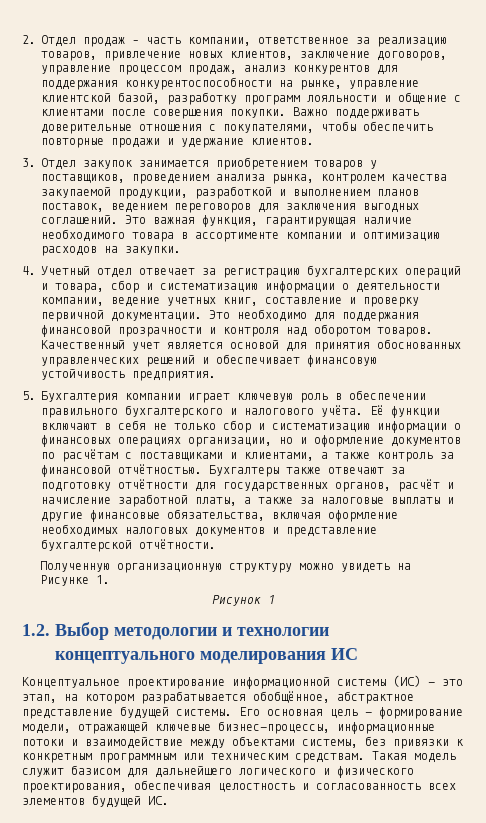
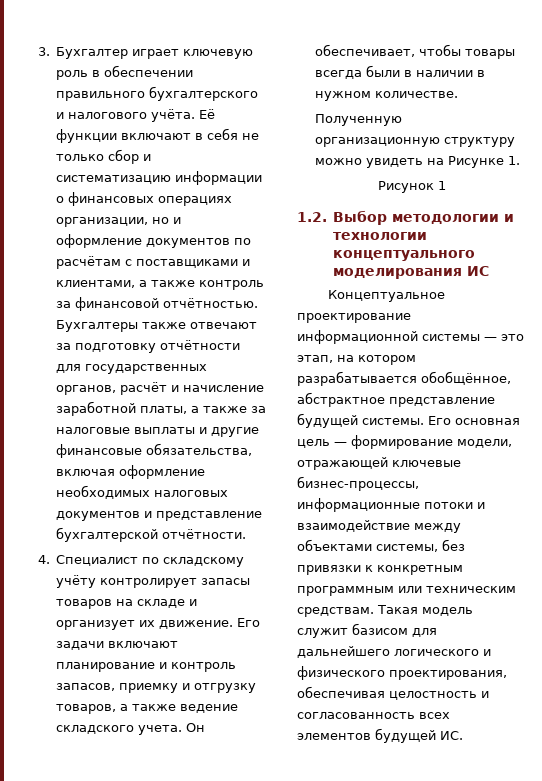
[22,35,447,47] [41,51,447,61] [41,65,398,75] [41,77,419,90] [41,92,461,105] [41,107,419,119] [41,121,433,134] [41,138,314,148] [22,157,377,170] [41,174,447,184] [41,186,419,199] [41,203,419,213] [41,215,412,227] [41,229,440,242] [41,246,181,256] [22,265,461,278] [41,280,440,293] [41,297,419,307] [41,309,419,322] [41,324,433,337] [41,339,461,352] [41,354,377,367] [41,369,216,381] [22,391,181,403] 2. Отдел продаж – часть компании, ответственное за реализацию товаров, привлечение новых клиентов, заключение договоров, управление процессом продаж, анализ конкурентов для поддержания конкурентоспособности на рынке, управление клиентской базой, разработку программ лояльности и общение с клиентами после совершения покупки. Важно поддерживать доверительные отношения с покупателями, чтобы обеспечить повторные продажи и удержание клиентов. // 3. Отдел закупок занимается приобретением товаров у поставщиков, проведением анализа рынка, контролем качества закупаемой продукции, разработкой и выполнением планов поставок, ведением переговоров для заключения выгодных соглашений. Это важная функция, гарантирующая наличие необходимого товара в ассортименте компании и оптимизацию расходов на закупки. // 4. Учетный отдел отвечает за регистрацию бухгалтерских операций и товара, сбор и систематизацию информации о деятельности компании, ведение учетных книг, составление и проверку первичной документации. Это необходимо для поддержания финансовой прозрачности и контроля над оборотом товаров. Качественный учет является основой для принятия обоснованных управленческих решений и обеспечивает финансовую устойчивость предприятия. // 5. Бухгалтерия компании -> [38,47,129,59] 3. Бухгалтер
(216, 544) none -> [38,555,245,567] [56,575,251,588] [56,599,198,609] [56,618,261,630] [56,641,179,650] [56,662,237,672] [56,683,257,693] [56,704,239,714] [56,723,206,735] [315,44,516,59] [315,65,486,79] [315,91,459,101] // 4. Специалист по складскому учёту контролирует запасы товаров на складе и организует их движение. Его задачи включают планирование и контроль запасов, приемку и отгрузку товаров, а также ведение складского учета. Он обеспечивает, чтобы товары всегда были в наличии в нужном количестве.
[393,675,421,687] (ИС) -> (480, 337) none

